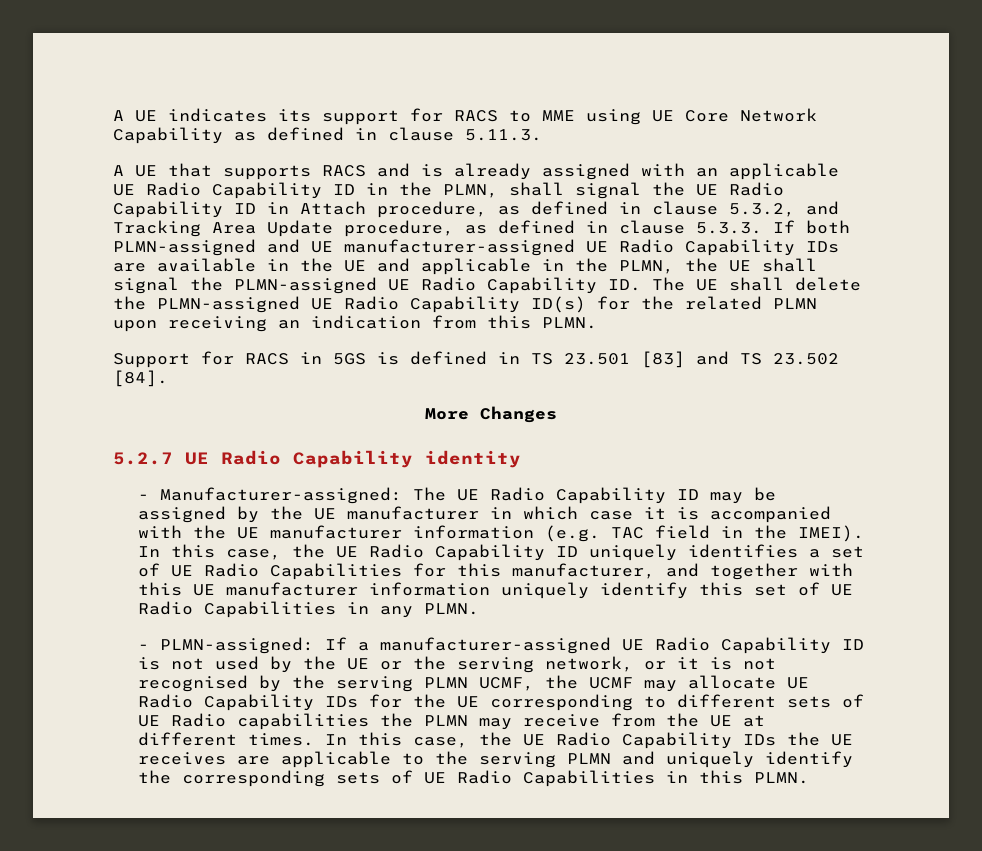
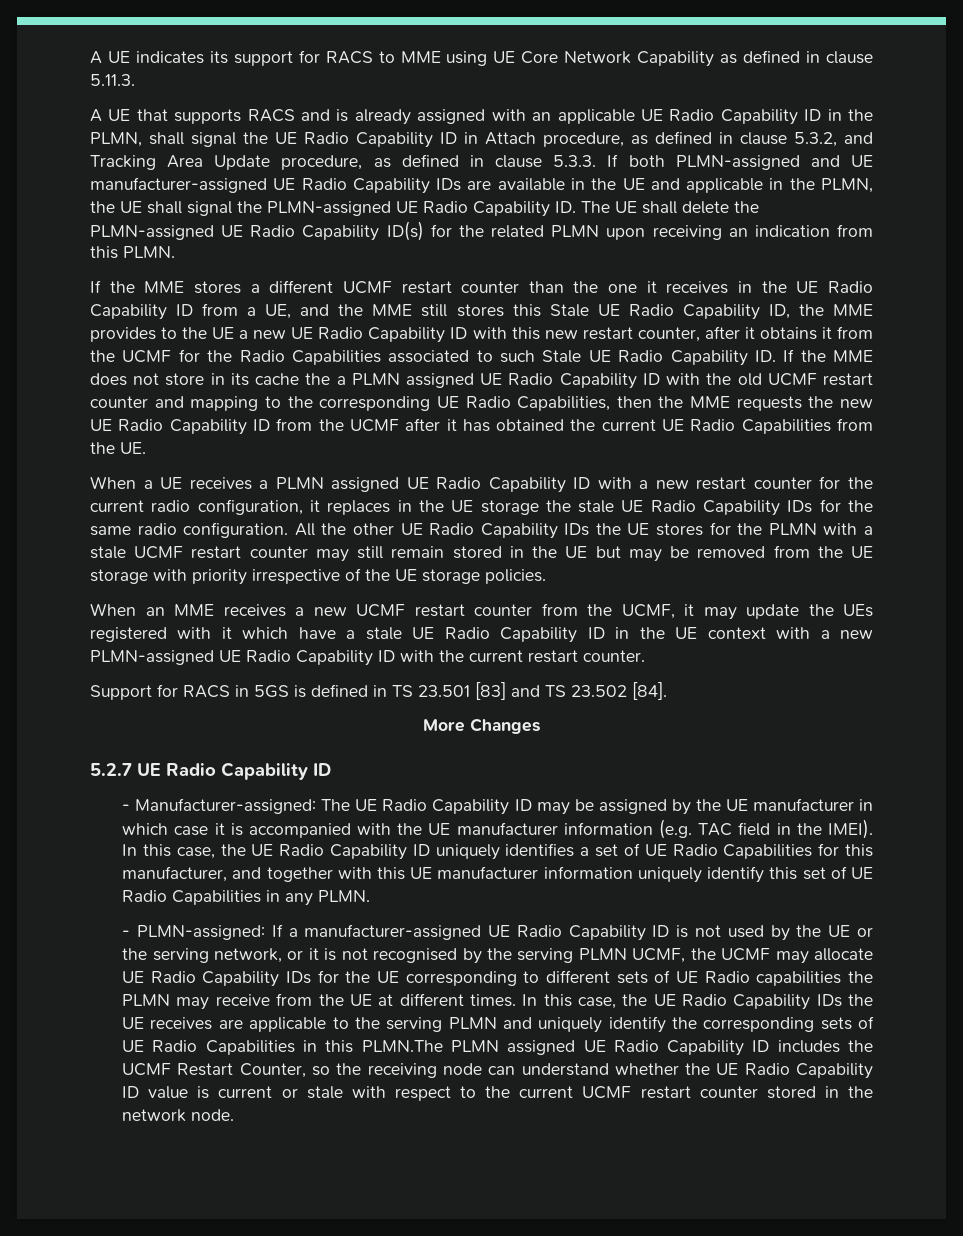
(597, 323) none -> [90,280,873,294] [90,303,873,320] [90,326,873,343] [90,349,873,366] [90,373,873,389] [90,396,873,411] [90,418,873,435] [90,442,146,454] [90,476,873,493] [90,499,873,516] [90,522,874,539] [90,545,874,562] [90,568,546,585] [90,603,873,620] [90,627,874,643] [90,650,645,666] // If the MME stores a different UCMF restart counter than the one it receives in the UE Radio Capability ID from a UE, and the MME still stores this Stale UE Radio Capability ID, the MME provides to the UE a new UE Radio Capability ID with this new restart counter, after it obtains it from the UCMF for the Radio Capabilities associated to such Stale UE Radio Capability ID. If the MME does not store in its cache the a PLMN assigned UE Radio Capability ID with the old UCMF restart counter and mapping to the corresponding UE Radio Capabilities, then the MME requests the new UE Radio Capability ID from the UCMF after it has obtained the current UE Radio Capabilities from the UE. // When a UE receives a PLMN assigned UE Radio Capability ID with a new restart counter for the current radio configuration, it replaces in the UE storage the stale UE Radio Capability IDs for the same radio configuration. All the other UE Radio Capability IDs the UE stores for the PLMN with a stale UCMF restart counter may still remain stored in the UE but may be removed from the UE storage with priority irrespective of the UE storage policies. // When an MME receives a new UCMF restart counter from the UCMF, it may update the UEs registered with it which have a stale UE Radio Capability ID in the UE context with a new PLMN-assigned UE Radio Capability ID with the current restart counter.
[425,450,521,468] identity -> [313,763,331,776] ID
[753,772,809,784] PLMN. -> [361,1040,874,1056] [122,1063,874,1079] [122,1086,873,1101] [122,1109,235,1122] PLMN.The PLMN assigned UE Radio Capability ID includes the UCMF Restart Counter, so the receiving node can understand whether the UE Radio Capability ID value is current or stale with respect to the current UCMF restart counter stored in the network node.

